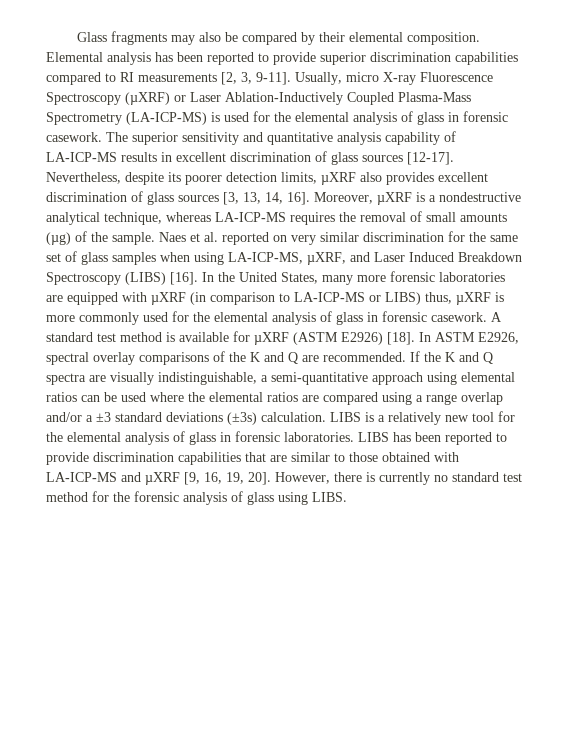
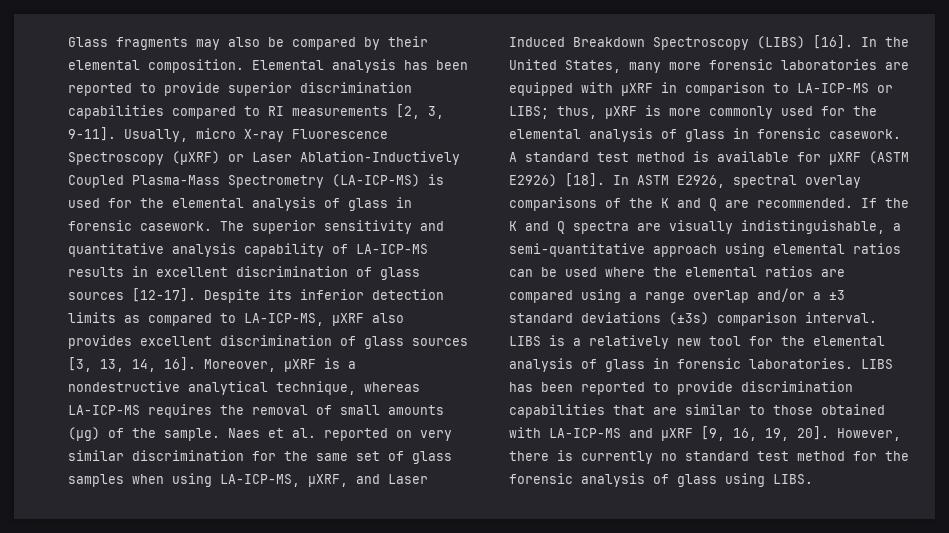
[46,172,317,185] Nevertheless, despite its poorer detection limits, -> [204,289,444,303] [68,312,324,326] Despite its inferior detection limits as compared to LA-ICP-MS,
[190,292,206,305] (in -> [661,82,677,93] in
[385,292,421,305] LIBS) -> [509,106,549,119] LIBS;
[261,412,326,422] calculation. -> [717,312,877,326] comparison interval.

